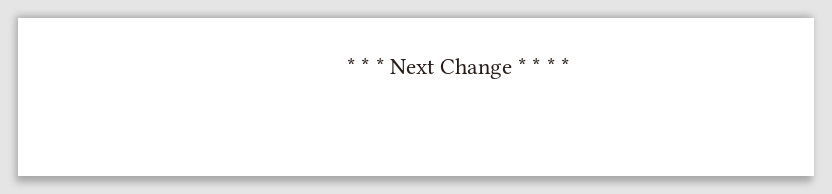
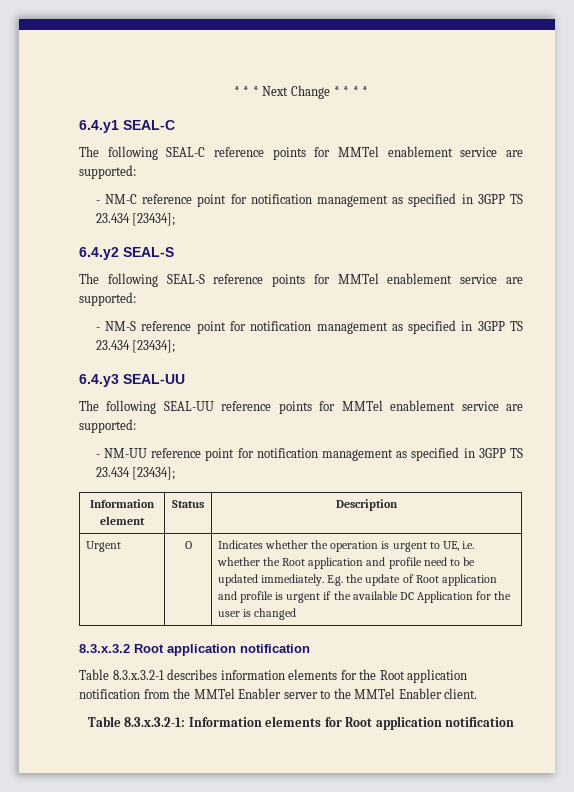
(569, 65) none -> [79,120,175,133] [79,146,523,160] [79,165,136,179] [95,193,524,207] [95,213,176,226] [79,247,174,260] [79,273,523,287] [79,292,136,306] [95,320,523,334] [95,340,176,353] [79,374,185,387] [79,400,523,414] [79,419,136,433] [95,447,524,461] [95,467,176,480] [90,499,155,508] [100,516,145,525] [172,500,204,508] [336,499,398,511] [86,541,122,552] [184,541,192,549] [218,540,474,552] [217,557,475,569] [218,574,497,586] [218,591,512,603] [218,608,297,620] [79,644,310,656] [79,669,468,683] [79,688,478,699] [87,716,515,730] // 6.4.y1 SEAL-C // The following SEAL-C reference points for MMTel enablement service are supported: // - NM-C reference point for notification management as specified in 3GPP TS 23.434 [23434]; // 6.4.y2 SEAL-S // The following SEAL-S reference points for MMTel enablement service are supported: // - NM-S reference point for notification management as specified in 3GPP TS 23.434 [23434]; // 6.4.y3 SEAL-UU // The following SEAL-UU reference points for MMTel enablement service are supported: // - NM-UU reference point for notification management as specified in 3GPP TS 23.434 [23434]; // Information element | Status | Description // Urgent | O | Indicates whether the operation is urgent to UE, i.e. whether the Root application and profile need to be updated immediately. E.g. the update of Root application and profile is urgent if the available DC Application for the user is changed // 8.3.x.3.2 Root application notification // Table 8.3.x.3.2-1 describes information elements for the Root application notification from the MMTel Enabler server to the MMTel Enabler client. // Table 8.3.x.3.2-1: Information elements for Root application notification

